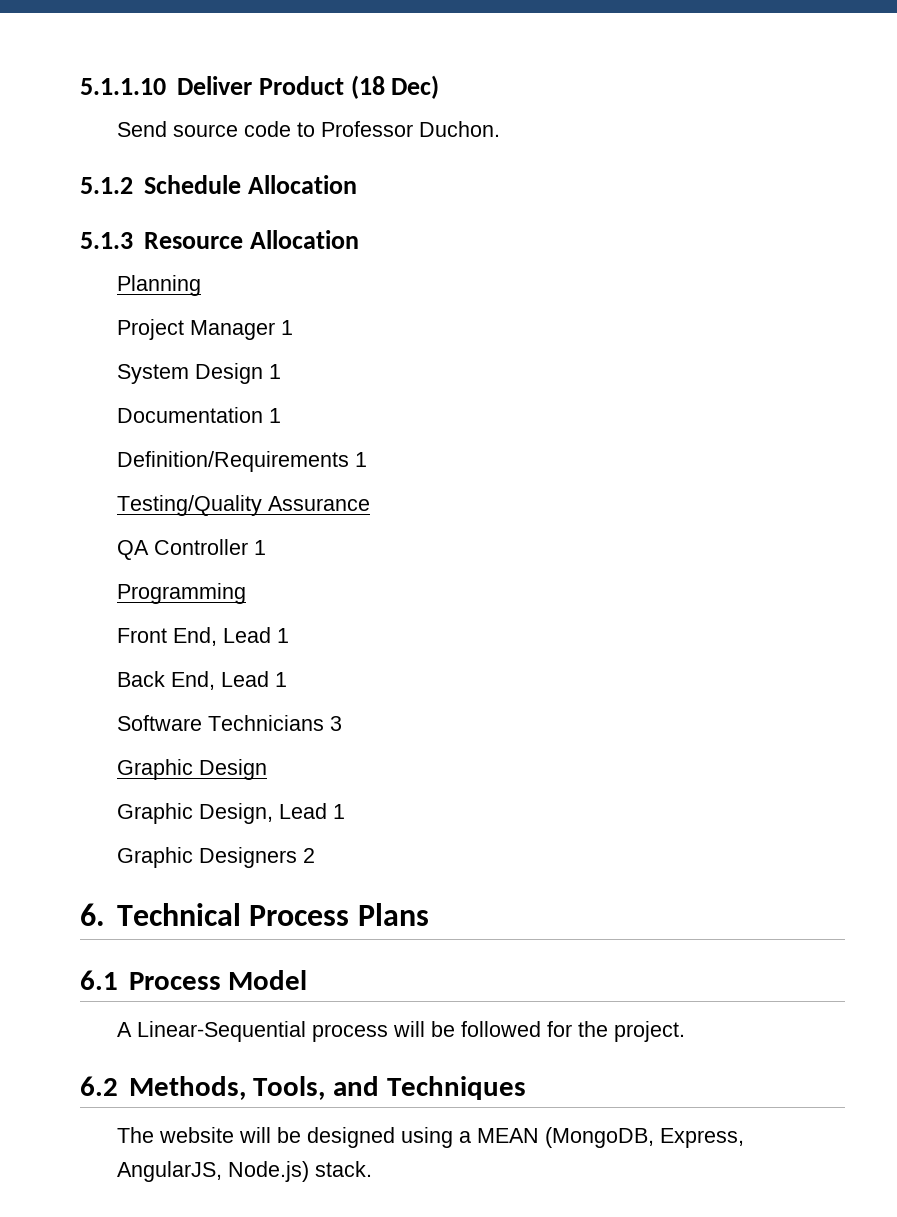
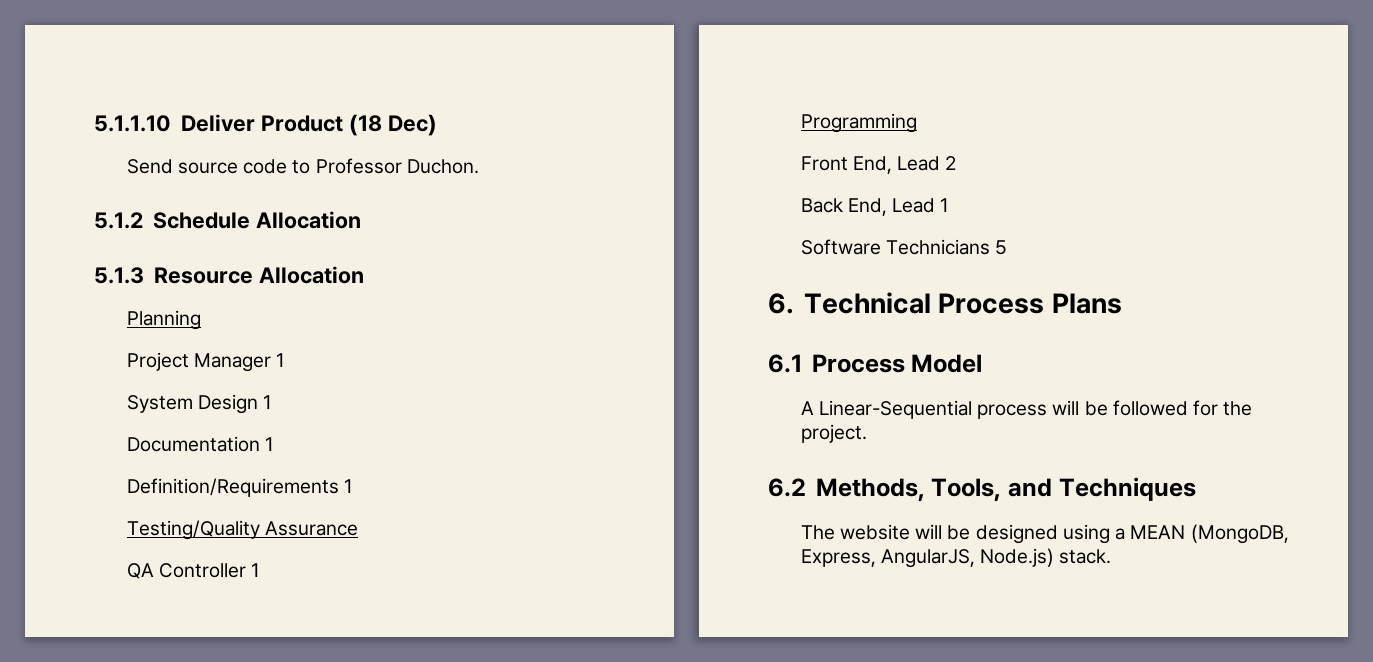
[276,628,289,643] 1 -> [945,156,957,170] 2
[329,716,342,731] [116,759,267,780] [116,803,345,824] [116,847,315,868] 3 // Graphic Design // Graphic Design, Lead 1 // Graphic Designers 2 -> [995,240,1008,255] 5

